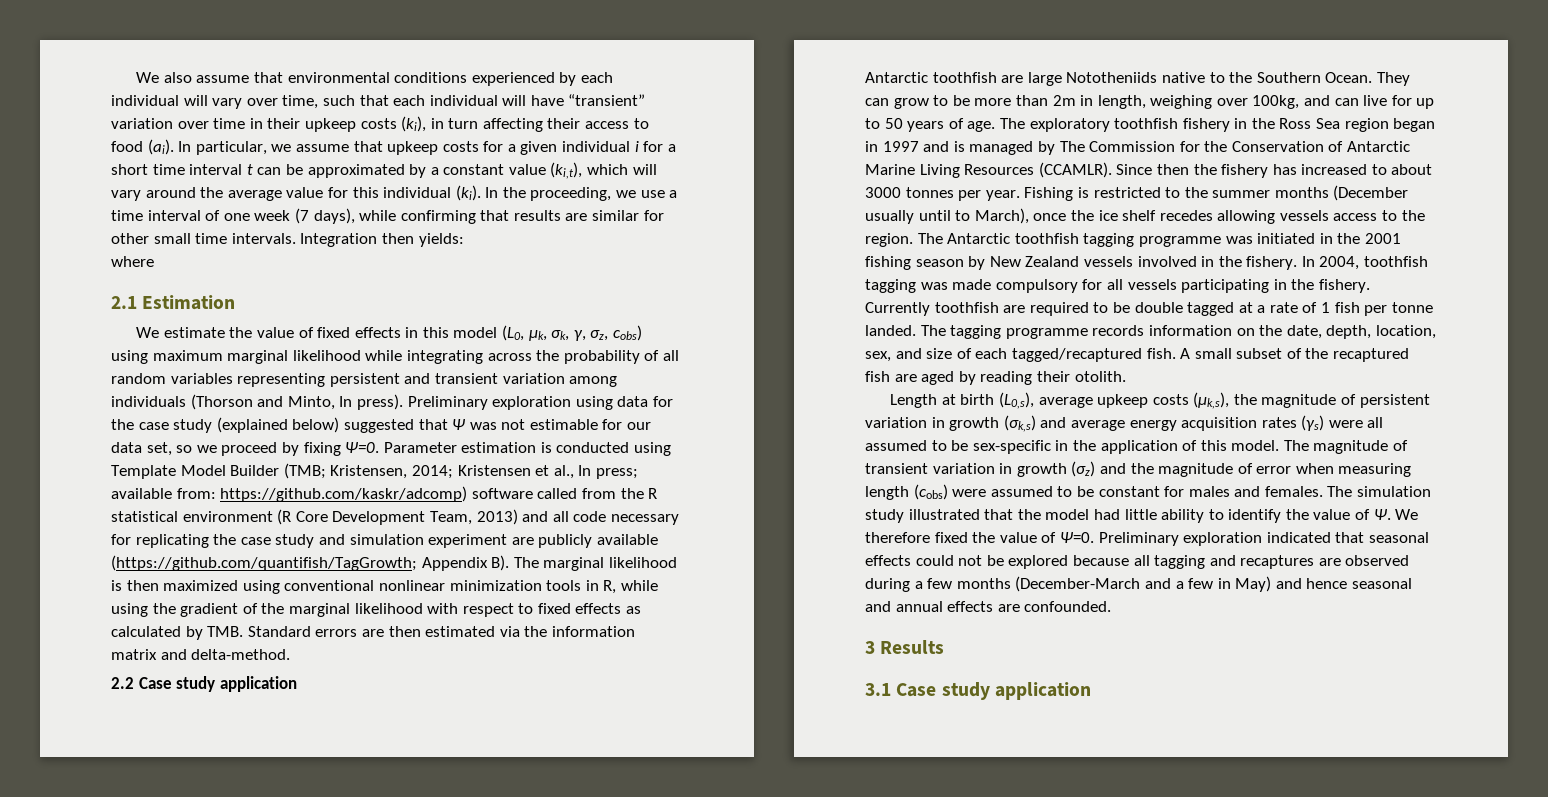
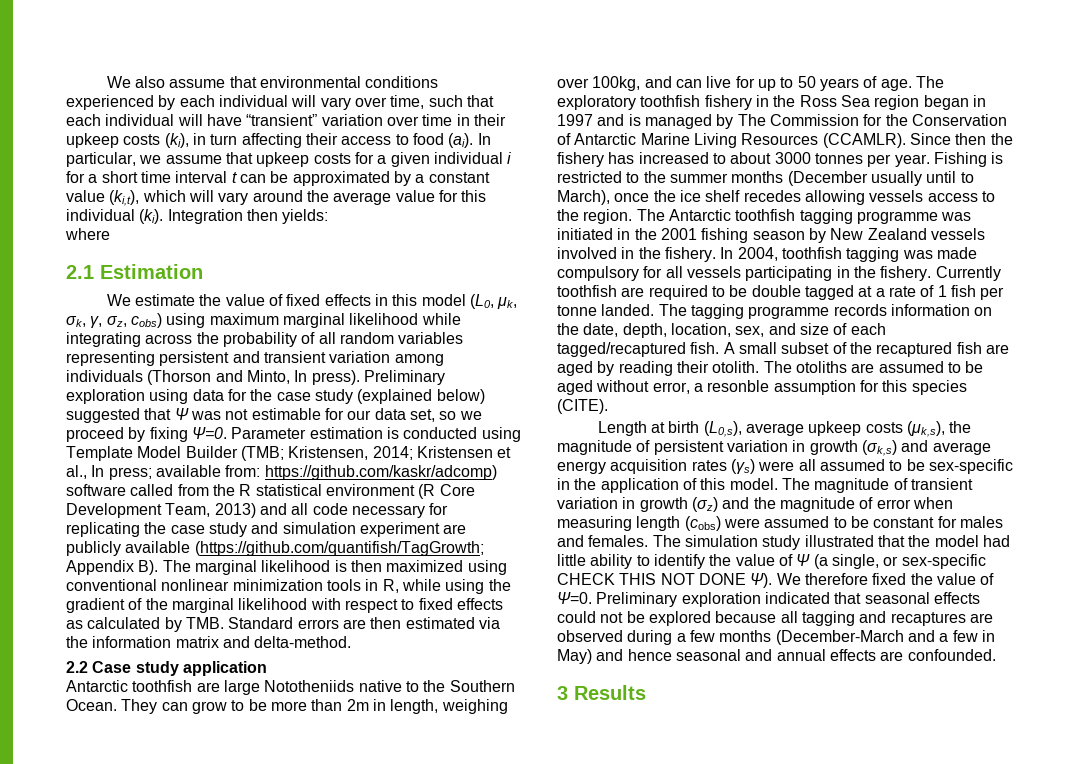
[485,187,678,201] [111,208,664,224] [111,233,296,244] In the proceeding, we use a time interval of one week (7 days), while confirming that results are similar for other small time intervals. -> (164, 216) none
(1126, 376) none -> [763,361,984,373] [557,380,967,395] [557,399,608,414] The otoliths are assumed to be aged without error, a resonble assumption for this species (CITE).
[1373,509,1391,520] Ψ. -> [796,554,986,569] [557,573,773,588] Ψ (a single, or sex-specific CHECK THIS NOT DONE Ψ).
[865,682,1091,700] // 3.1 Case study application -> (646, 692) none

